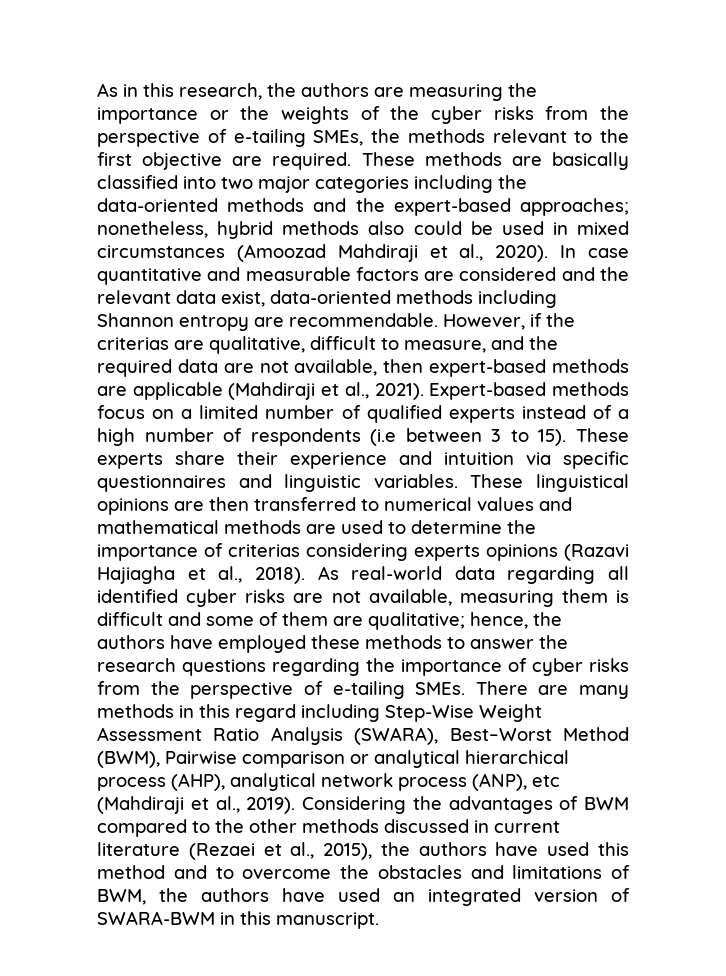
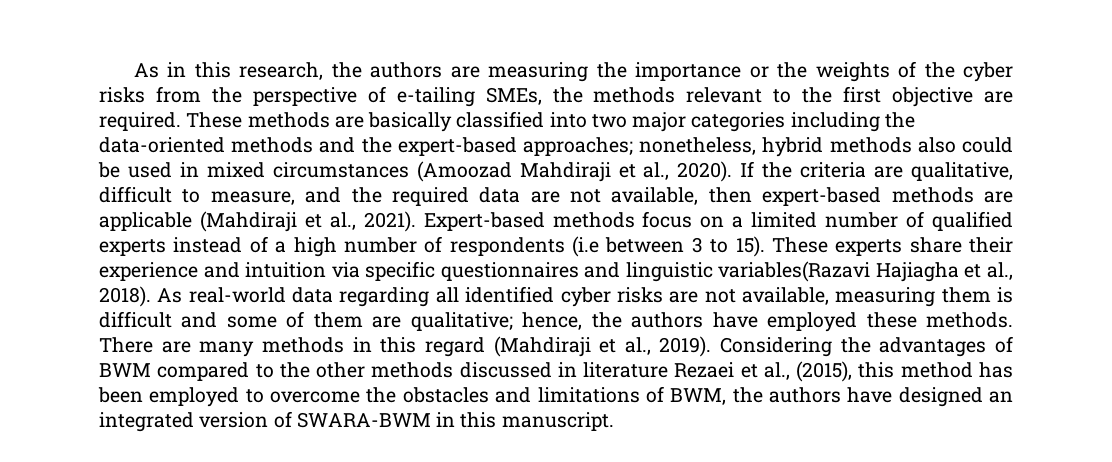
[560,245,629,258] [97,267,629,285] [97,290,557,308] [97,313,575,331] [97,337,169,350] In case quantitative and measurable factors are considered and the relevant data exist, data-oriented methods including Shannon entropy are recommendable. However, if the criterias -> [740,161,867,178] If the criteria
[373,474,629,492] [97,497,572,515] [97,520,536,534] [97,543,629,561] variables. These linguistical opinions are then transferred to numerical values and mathematical methods are used to determine the importance of criterias considering experts opinions (Razavi -> [718,261,871,282] variables(Razavi
[365,635,568,649] [97,658,629,676] [97,681,466,699] methods to answer the research questions regarding the importance of cyber risks from the perspective of e-tailing SMEs. -> [925,312,1013,328] methods.
[301,704,542,722] [97,727,629,745] [97,750,569,768] [97,773,560,791] including Step-Wise Weight Assessment Ratio Analysis (SWARA), Best–Worst Method (BWM), Pairwise comparison or analytical hierarchical process (AHP), analytical network process (ANP), etc -> (485, 347) none
[494,821,560,833] [97,842,629,860] [97,865,207,879] current literature (Rezaei et al., 2015), the authors have used this method and -> [583,361,1013,382] [98,387,240,407] literature Rezaei et al., (2015), this method has been employed
[338,888,380,902] used -> [898,387,983,407] designed

